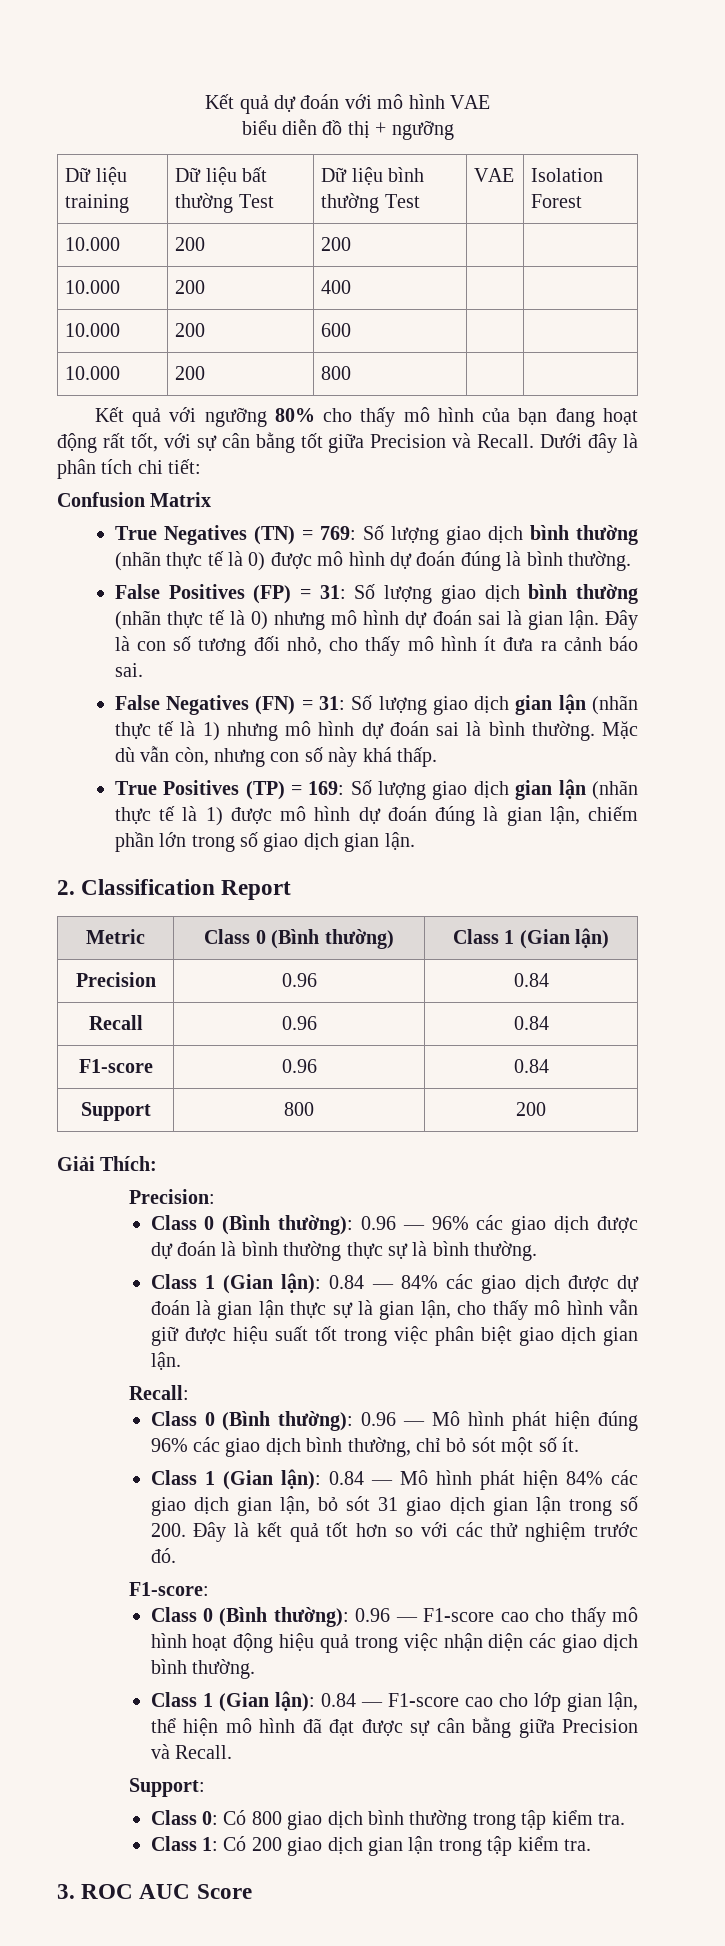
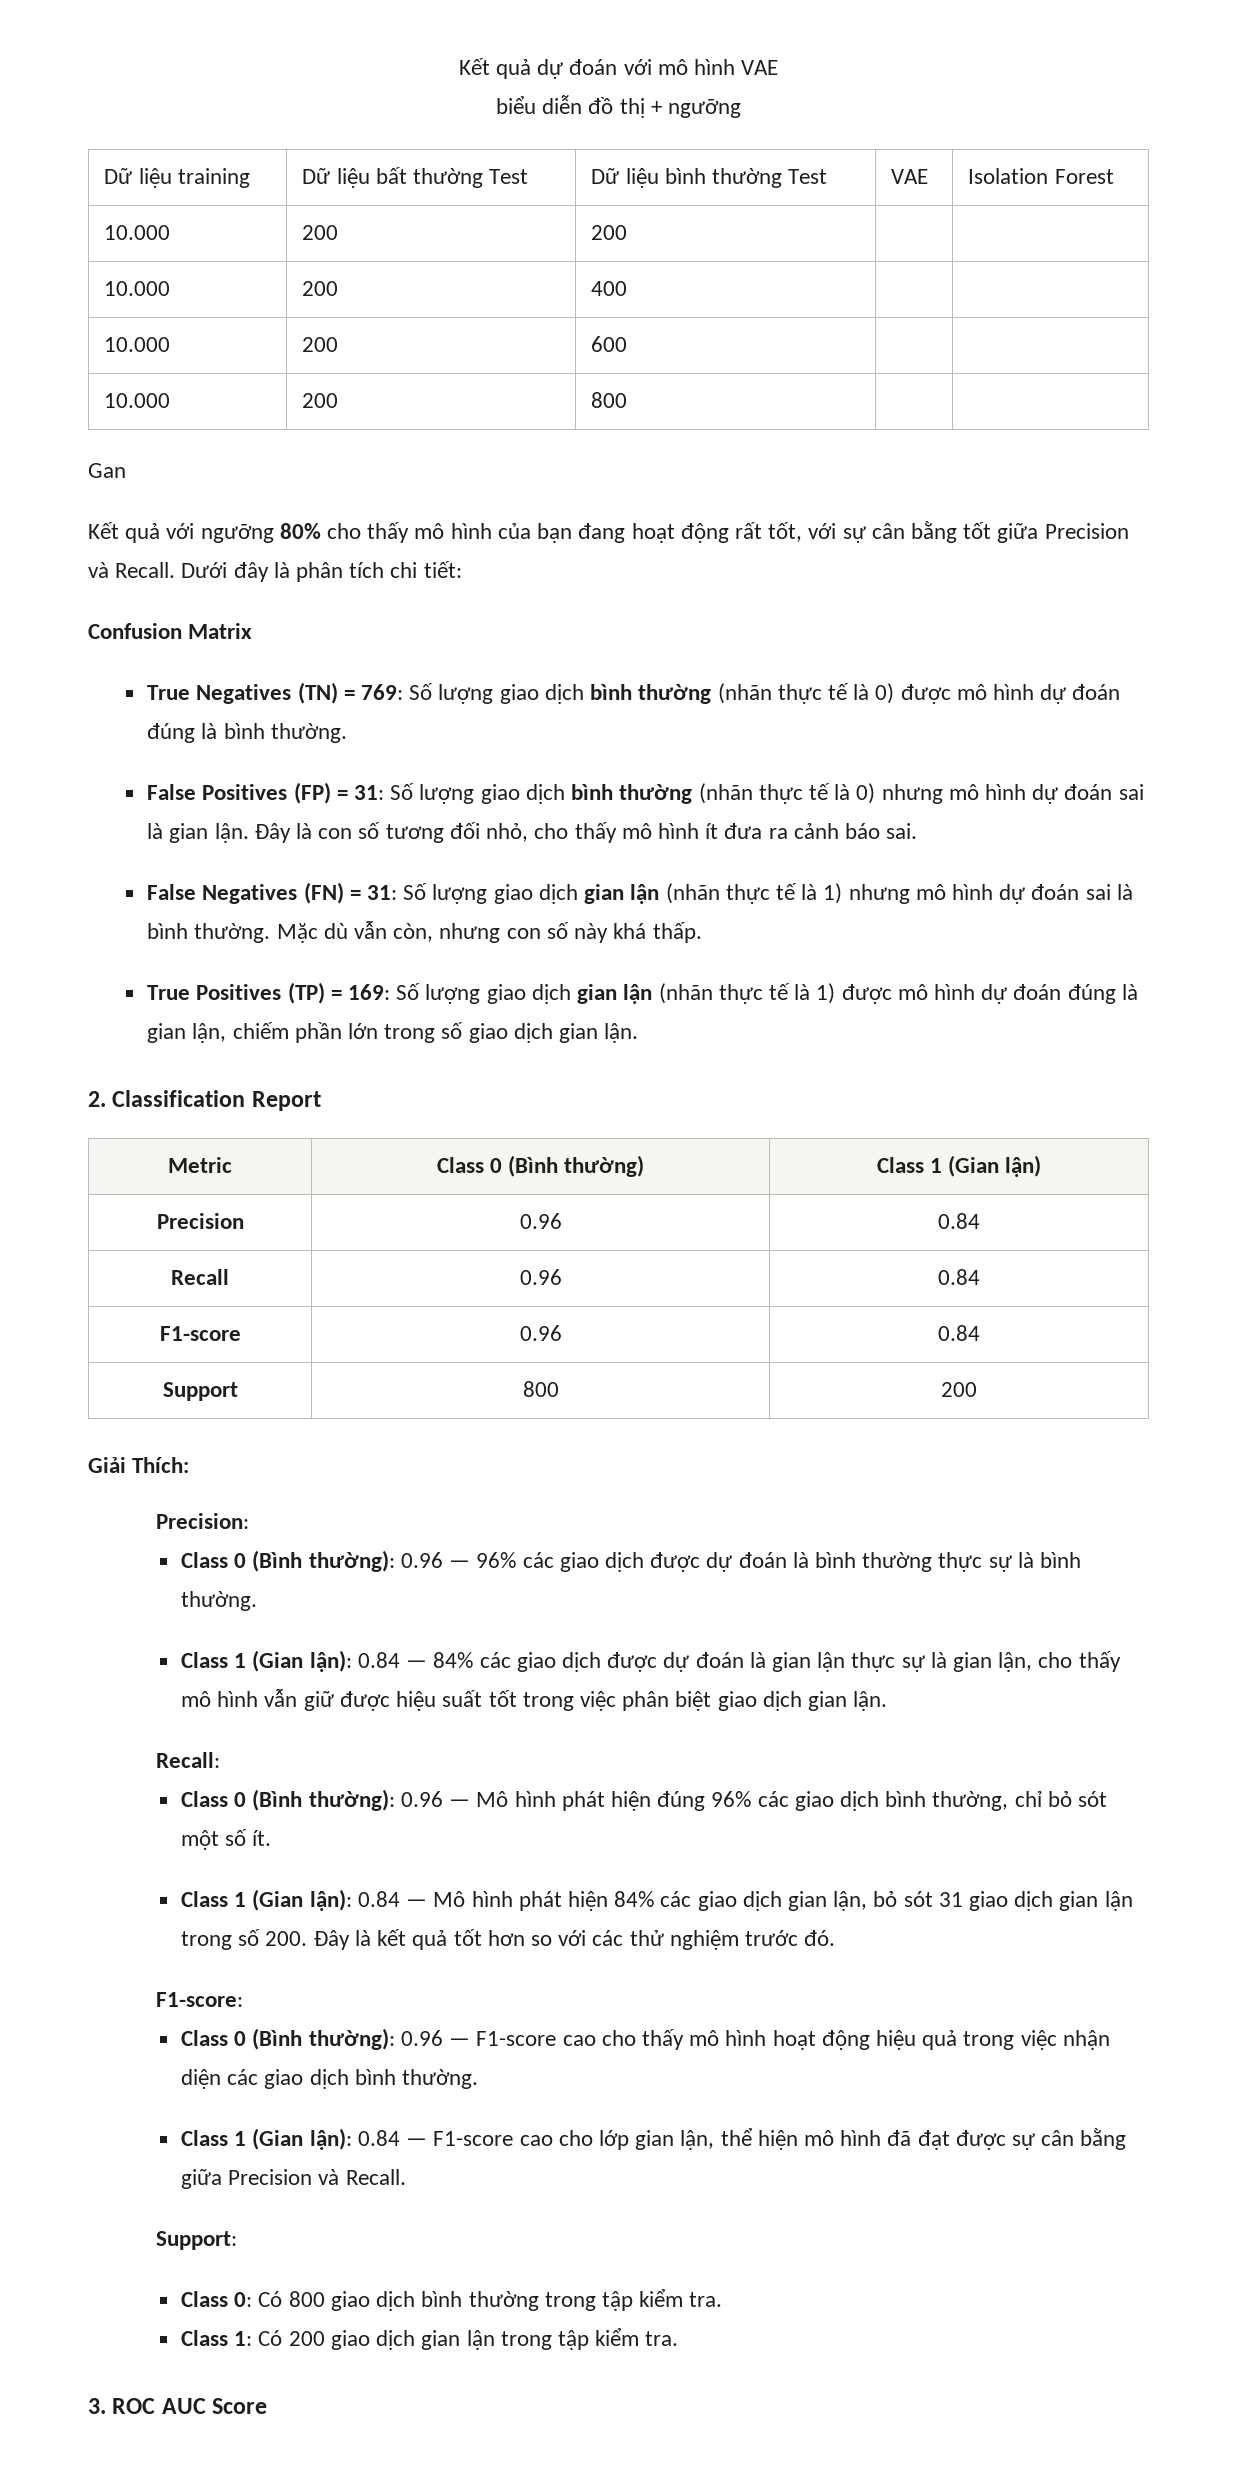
(352, 373) none -> [88,463,126,478] // Gan

